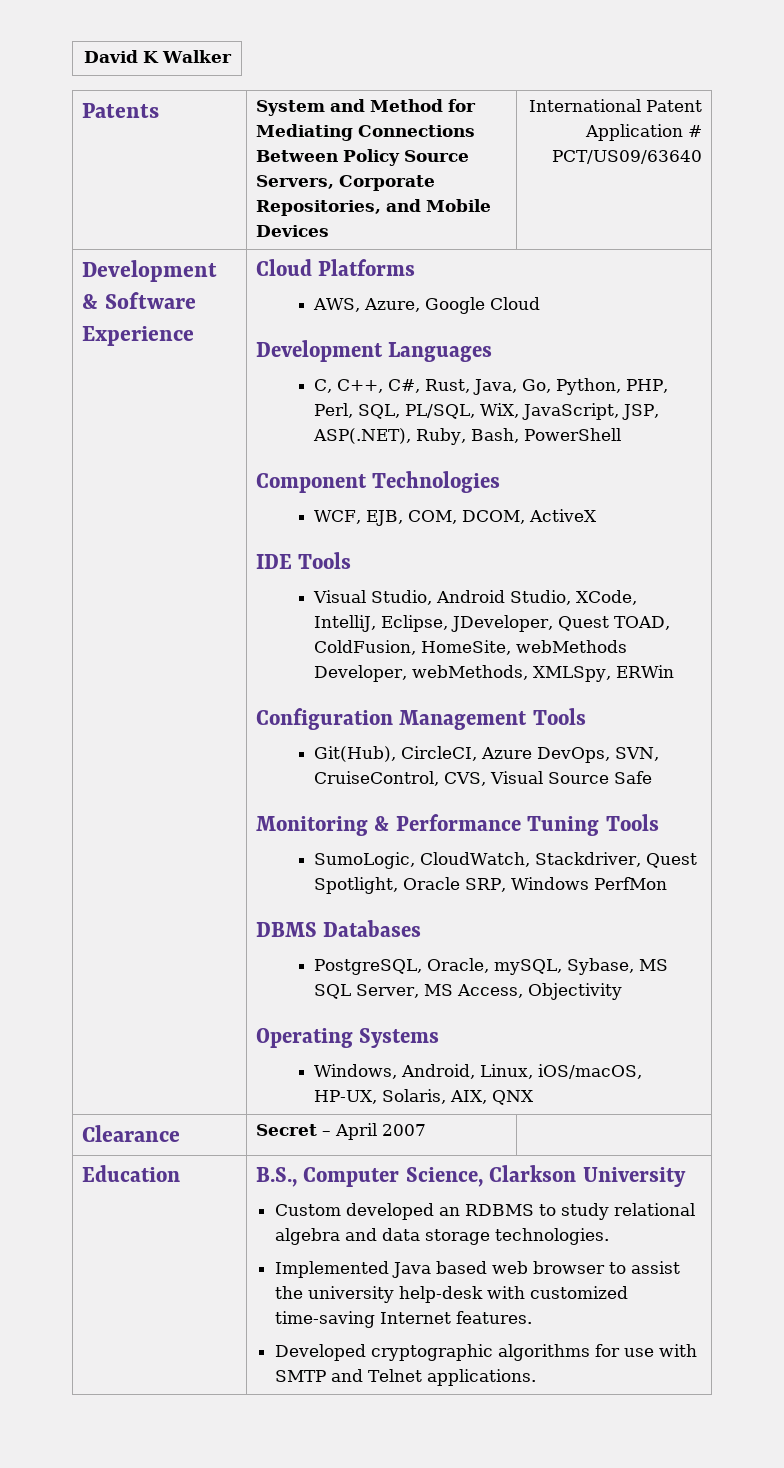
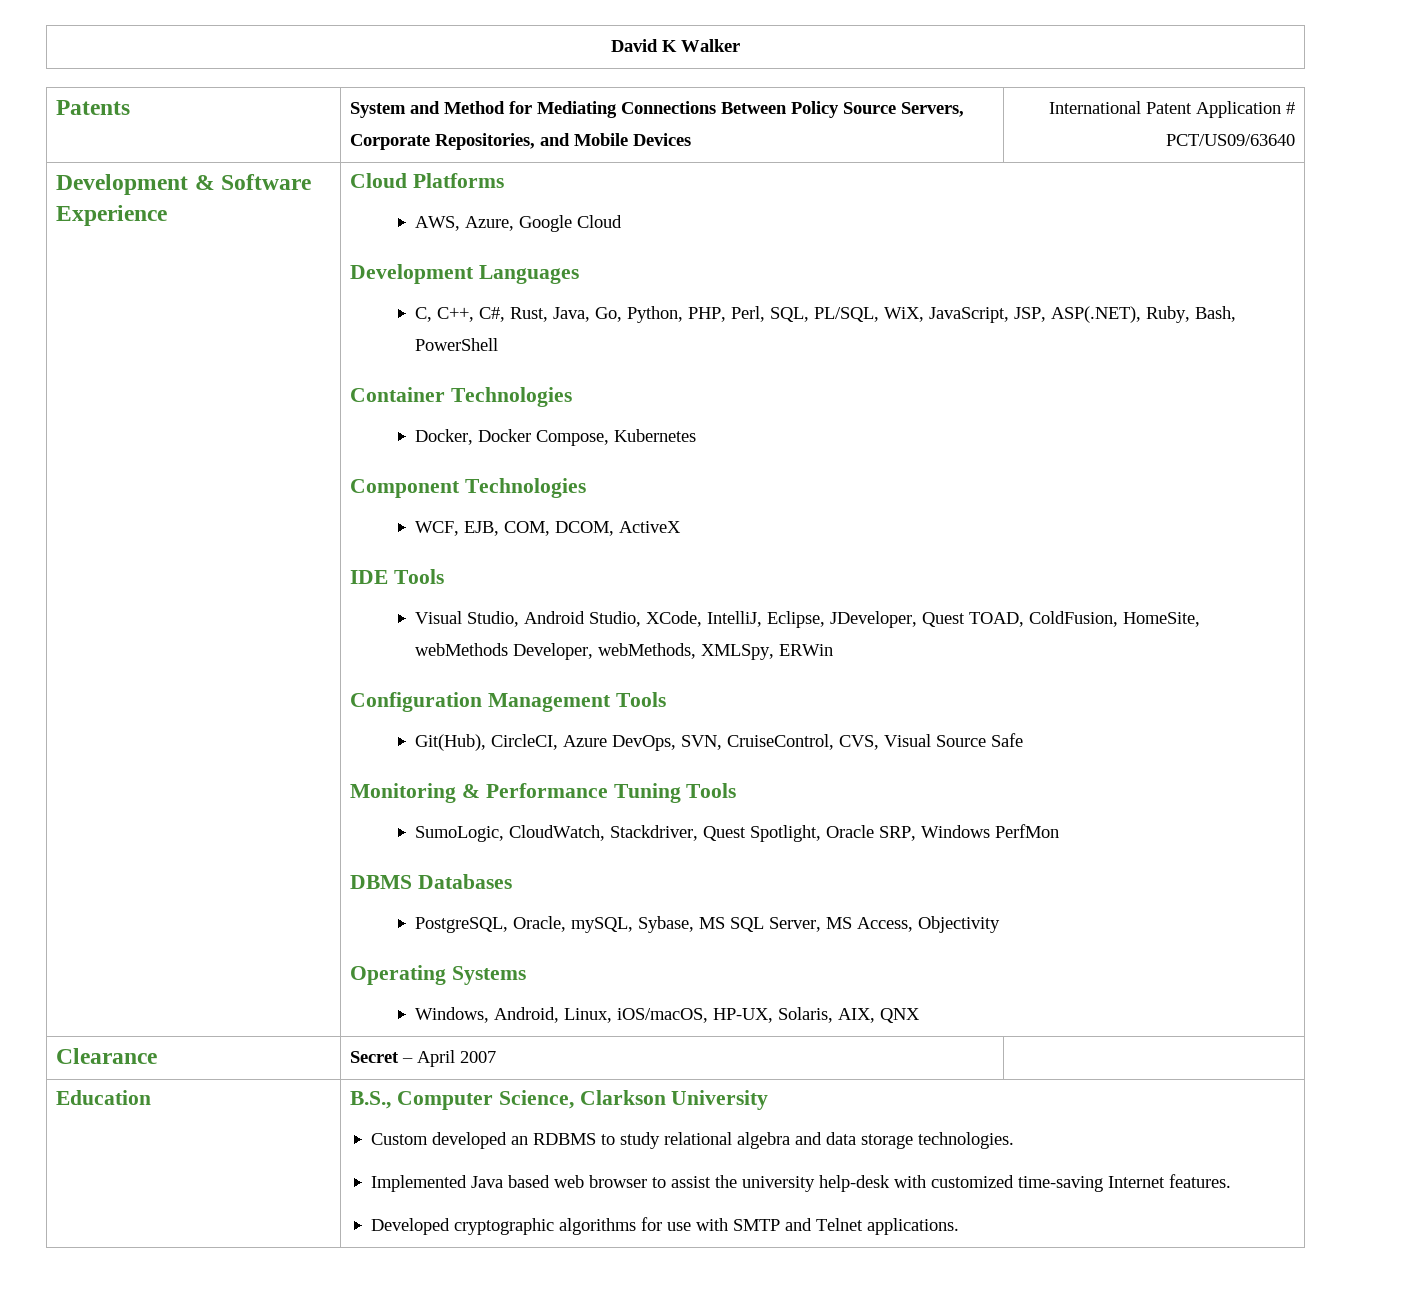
(622, 434) none -> [350,387,573,407] [414,429,696,446] // Container Technologies // Docker, Docker Compose, Kubernetes

